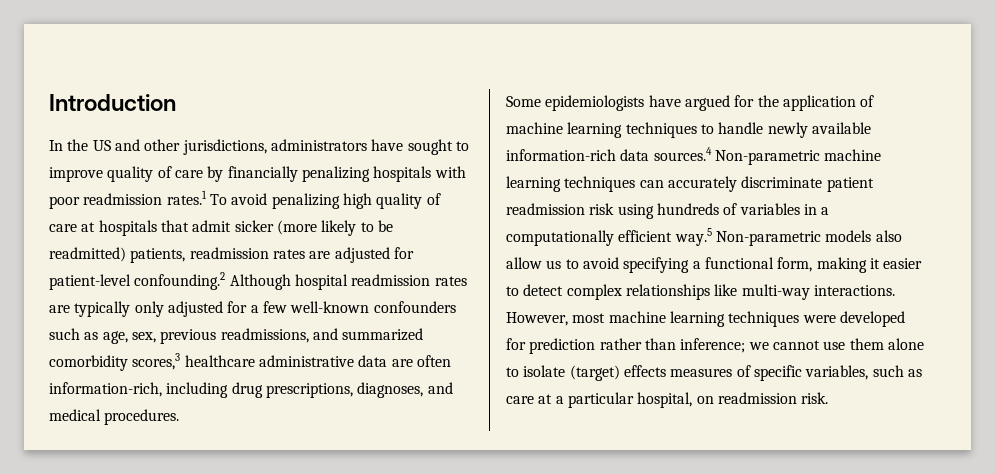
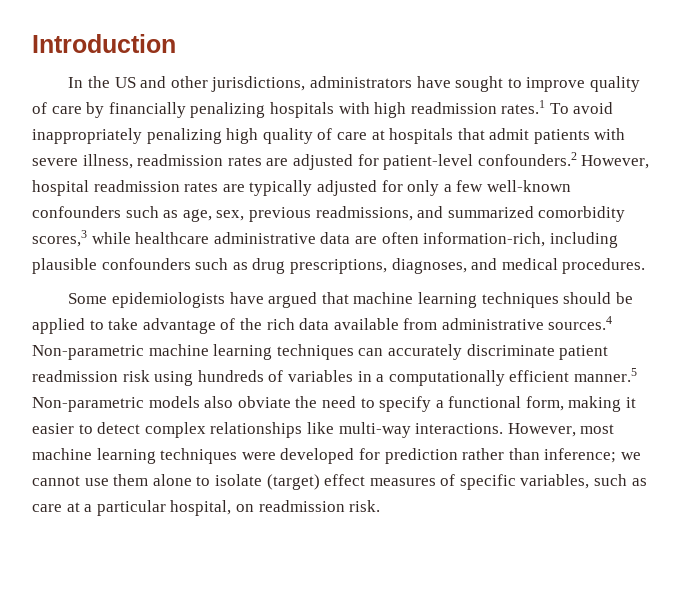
[49,196,80,209] poor -> [374,102,407,118] high
(268, 199) none -> [32,128,142,144] inappropriately
[234,220,393,236] [49,247,186,263] sicker (more likely to be readmitted) patients, -> [533,128,626,144] [32,154,133,169] patients with severe illness,
[134,272,291,290] confounding.2 Although -> [477,152,650,169] confounders.2 However,
[134,301,248,317] only adjusted for -> [316,180,440,196] adjusted for only
(181, 361) none -> [91,232,131,244] while
(229, 390) none -> [32,258,248,274] plausible confounders such as
[734,95,875,111] [506,122,871,138] [506,149,650,161] for the application of machine learning techniques to handle newly available information-rich data -> [321,292,633,308] [32,318,544,334] that machine learning techniques should be applied to take advantage of the rich data available from administrative
[674,228,712,246] way.5 -> [573,368,637,382] manner.5
[506,257,690,273] allow us to avoid specifying -> [237,396,432,412] obviate the need to specify
[623,365,666,377] effects -> [324,474,366,486] effect

